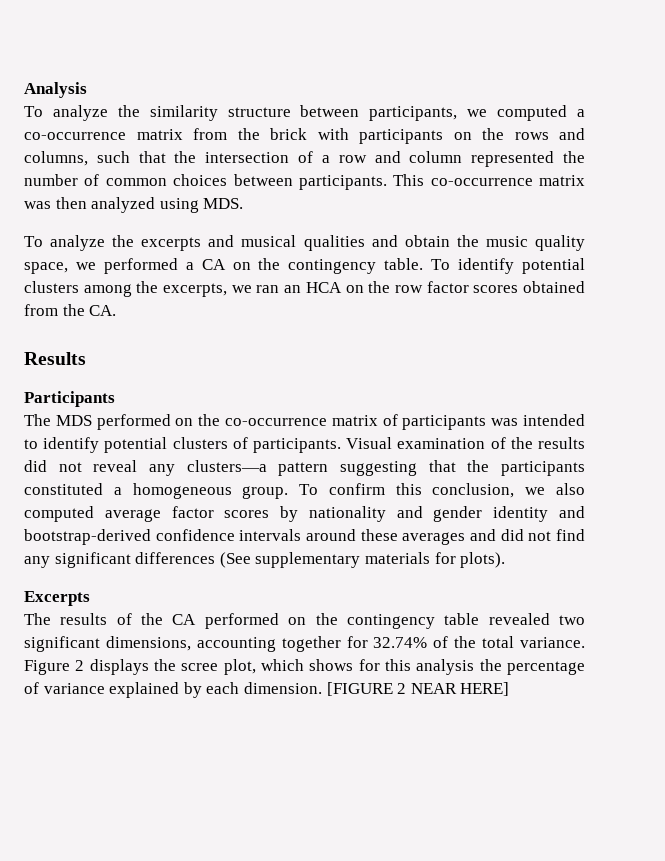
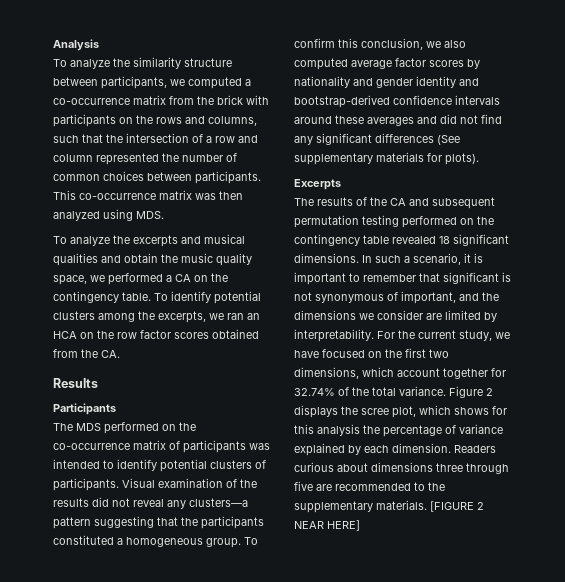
(197, 619) none -> [409,197,495,209] [294,215,399,228] and subsequent permutation testing
[559,615,586,625] [24,636,276,652] two significant dimensions, accounting -> [439,234,509,246] [294,253,483,265] [294,272,511,285] [294,291,499,304] [294,310,497,322] [294,329,510,342] [294,348,449,358] [294,367,440,379] 18 significant dimensions. In such a scenario, it is important to remember that significant is not synonymous of important, and the dimensions we consider are limited by interpretability. For the current study, we have focused on the first two dimensions, which account
(322, 688) none -> [454,445,496,453] [294,462,509,474] [294,481,445,491] [294,500,427,513] Readers curious about dimensions three through five are recommended to the supplementary materials.

